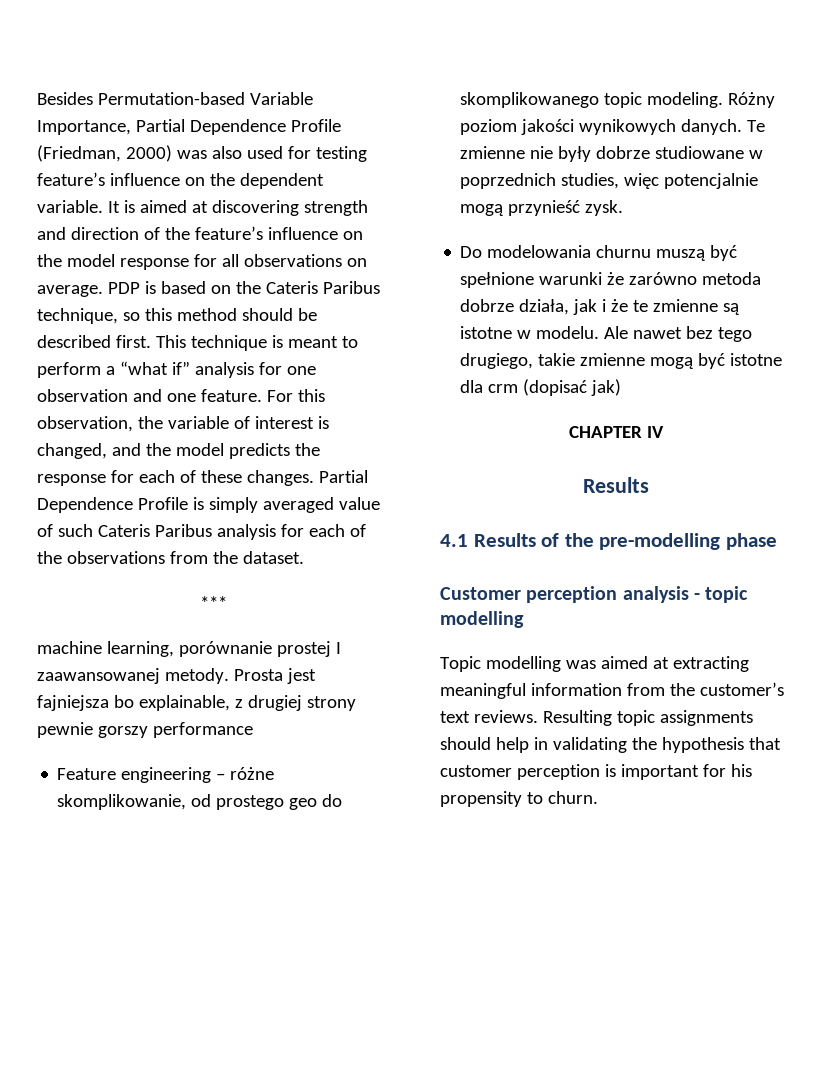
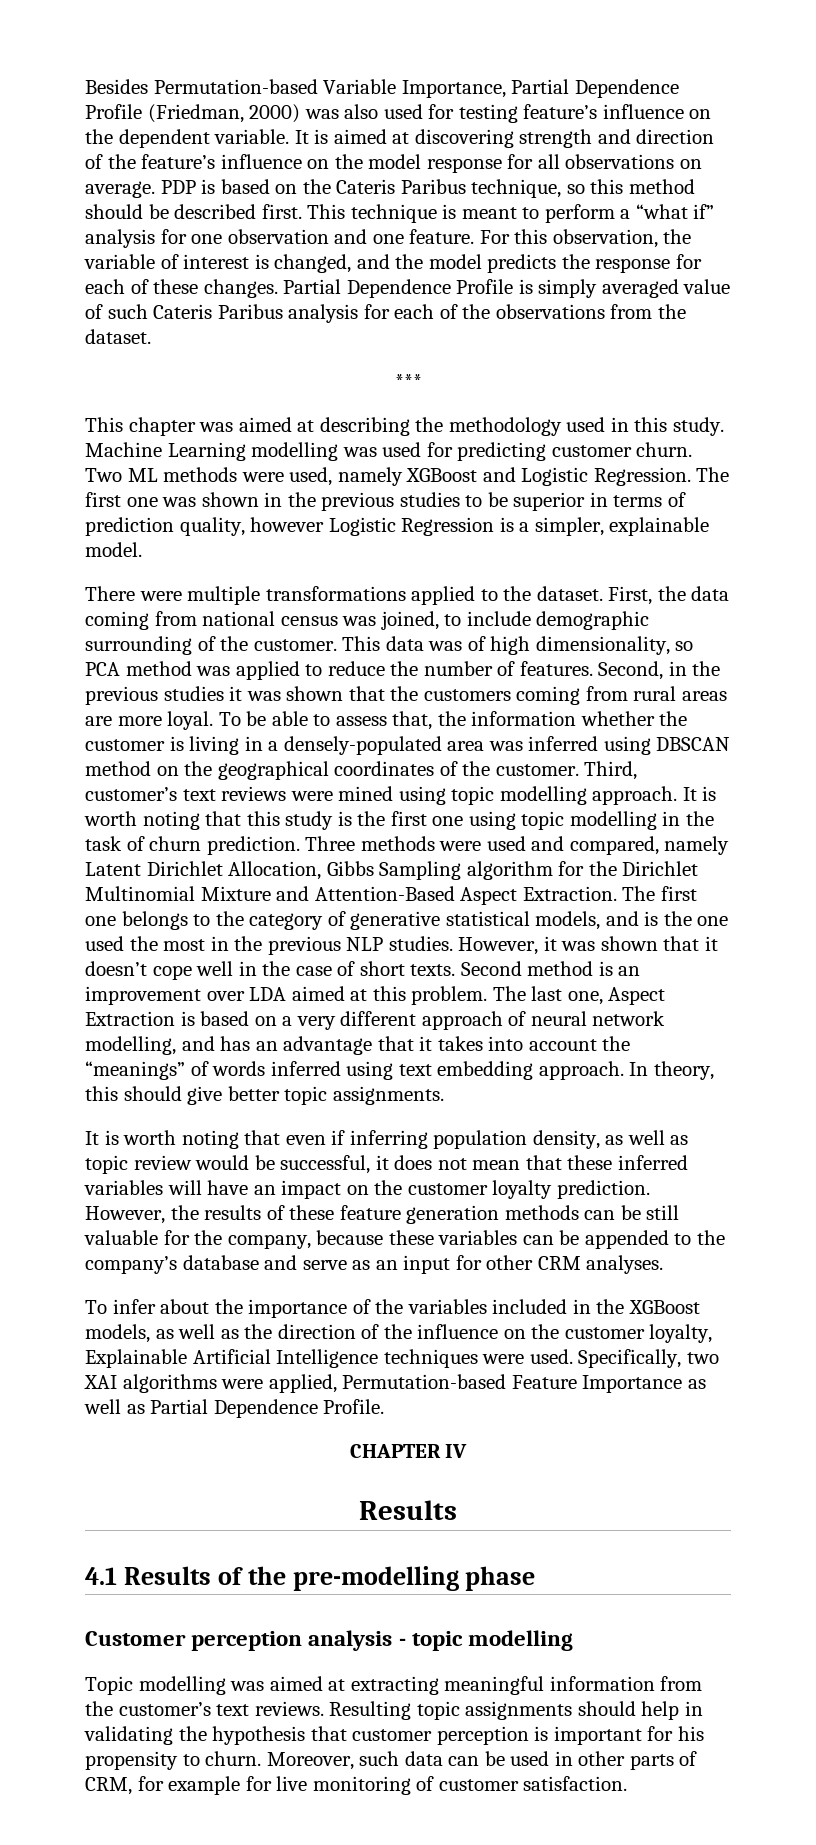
[37,641,341,657] [37,668,316,684] [37,695,356,711] [37,722,253,738] [57,767,275,783] [57,794,343,810] [460,92,776,108] [460,119,766,135] [460,146,764,162] [460,173,759,189] [460,200,624,216] [460,245,738,261] [460,272,762,288] [460,299,740,315] [460,326,753,342] [460,353,783,369] [460,379,622,396] machine learning, porównanie prostej I zaawansowanej metody. Prosta jest fajniejsza bo explainable, z drugiej strony pewnie gorszy performance // Feature engineering – różne skomplikowanie, od prostego geo do skomplikowanego topic modeling. Różny poziom jakości wynikowych danych. Te zmienne nie były dobrze studiowane w poprzednich studies, więc potencjalnie mogą przynieść zysk. // Do modelowania churnu muszą być spełnione warunki że zarówno metoda dobrze działa, jak i że te zmienne są istotne w modelu. Ale nawet bez tego drugiego, takie zmienne mogą być istotne dla crm (dopisać jak) -> [85,417,724,436] [85,442,693,461] [85,467,730,486] [85,492,686,511] [85,517,710,536] [85,542,142,557] [85,586,730,605] [85,611,650,630] [85,636,694,655] [85,661,721,680] [85,686,727,705] [85,711,688,730] [85,736,731,755] [85,761,638,780] [85,786,717,805] [84,811,714,830] [85,836,730,855] [85,861,699,880] [85,886,697,905] [85,911,729,930] [85,936,718,955] [85,961,641,980] [85,986,666,1005] [85,1011,666,1030] [85,1036,631,1055] [85,1061,714,1080] [85,1086,444,1105] [85,1130,689,1149] [85,1155,688,1174] [84,1180,650,1199] [85,1205,680,1224] [84,1230,725,1249] [85,1255,664,1274] [85,1299,700,1318] [85,1324,713,1343] [85,1349,719,1368] [84,1374,706,1393] [84,1399,385,1418] This chapter was aimed at describing the methodology used in this study. Machine Learning modelling was used for predicting customer churn. Two ML methods were used, namely XGBoost and Logistic Regression. The first one was shown in the previous studies to be superior in terms of prediction quality, however Logistic Regression is a simpler, explainable model. // There were multiple transformations applied to the dataset. First, the data coming from national census was joined, to include demographic surrounding of the customer. This data was of high dimensionality, so PCA method was applied to reduce the number of features. Second, in the previous studies it was shown that the customers coming from rural areas are more loyal. To be able to assess that, the information whether the customer is living in a densely-populated area was inferred using DBSCAN method on the geographical coordinates of the customer. Third, customer’s text reviews were mined using topic modelling approach. It is worth noting that this study is the first one using topic modelling in the task of churn prediction. Three methods were used and compared, namely Latent Dirichlet Allocation, Gibbs Sampling algorithm for the Dirichlet Multinomial Mixture and Attention-Based Aspect Extraction. The first one belongs to the category of generative statistical models, and is the one used the most in the previous NLP studies. However, it was shown that it doesn’t cope well in the case of short texts. Second method is an improvement over LDA aimed at this problem. The last one, Aspect Extraction is based on a very different approach of neural network modelling, and has an advantage that it takes into account the “meanings” of words inferred using text embedding approach. In theory, this should give better topic assignments. // It is worth noting that even if inferring population density, as well as topic review would be successful, it does not mean that these inferred variables will have an impact on the customer loyalty prediction. However, the results of these feature generation methods can be still valuable for the company, because these variables can be appended to the company’s database and serve as an input for other CRM analyses. // To infer about the importance of the variables included in the XGBoost models, as well as the direction of the influence on the customer loyalty, Explainable Artificial Intelligence techniques were used. Specifically, two XAI algorithms were applied, Permutation-based Feature Importance as well as Partial Dependence Profile.
(598, 797) none -> [266,1751,698,1770] [85,1776,628,1795] Moreover, such data can be used in other parts of CRM, for example for live monitoring of customer satisfaction.

